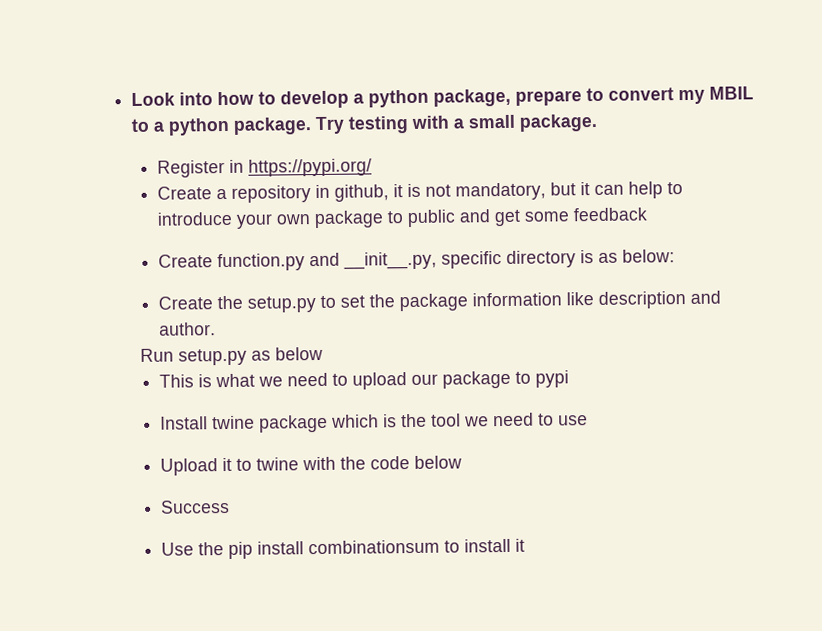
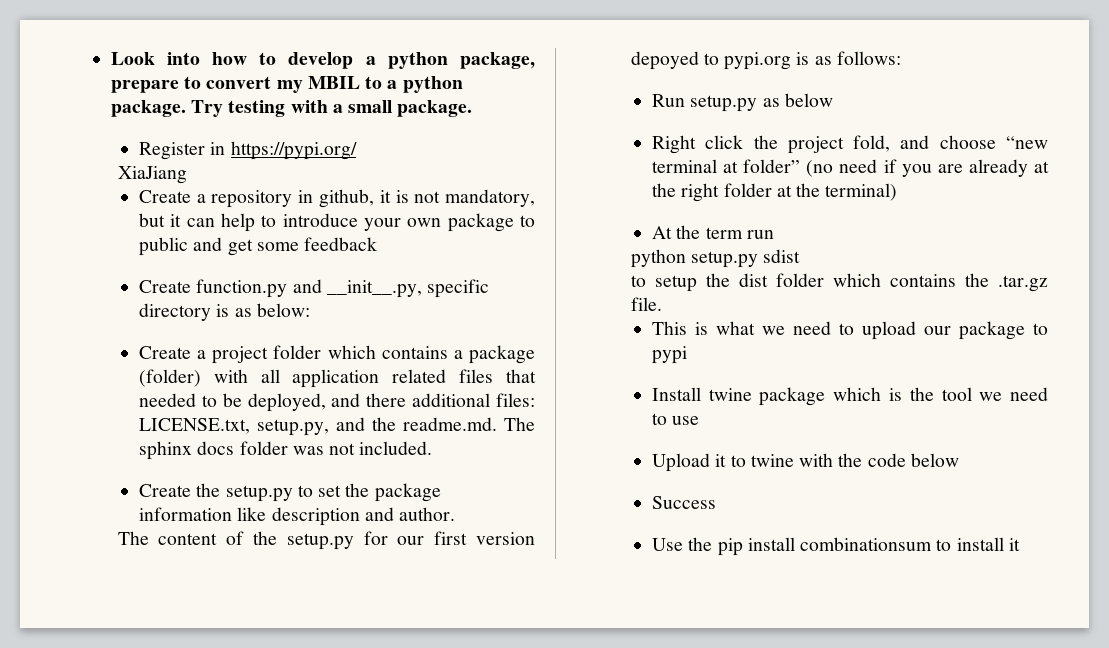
(373, 167) none -> [117,166,187,184] // XiaJiang
(676, 256) none -> [138,345,535,364] [138,369,536,388] [138,393,535,412] [138,417,535,436] [138,441,433,460] // Create a project folder which contains a package (folder) with all application related files that needed to be deployed, and there additional files: LICENSE.txt, setup.py, and the readme.md. The sphinx docs folder was not included.
[139,346,323,366] Run setup.py as below -> [117,531,535,550] [630,51,901,70] [651,93,833,112] [651,135,1048,154] [651,159,1049,177] [651,183,898,202] [651,225,774,239] [630,249,801,268] [630,273,1048,292] [630,297,662,311] The content of the setup.py for our first version depoyed to pypi.org is as follows: // Run setup.py as below // Right click the project fold, and choose “new terminal at folder” (no need if you are already at the right folder at the terminal) // At the term run // python setup.py sdist // to setup the dist folder which contains the .tar.gz file.

